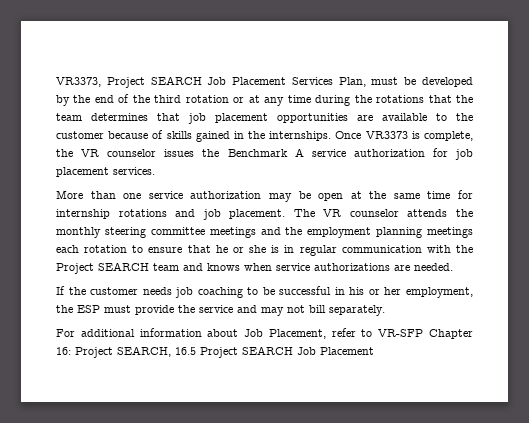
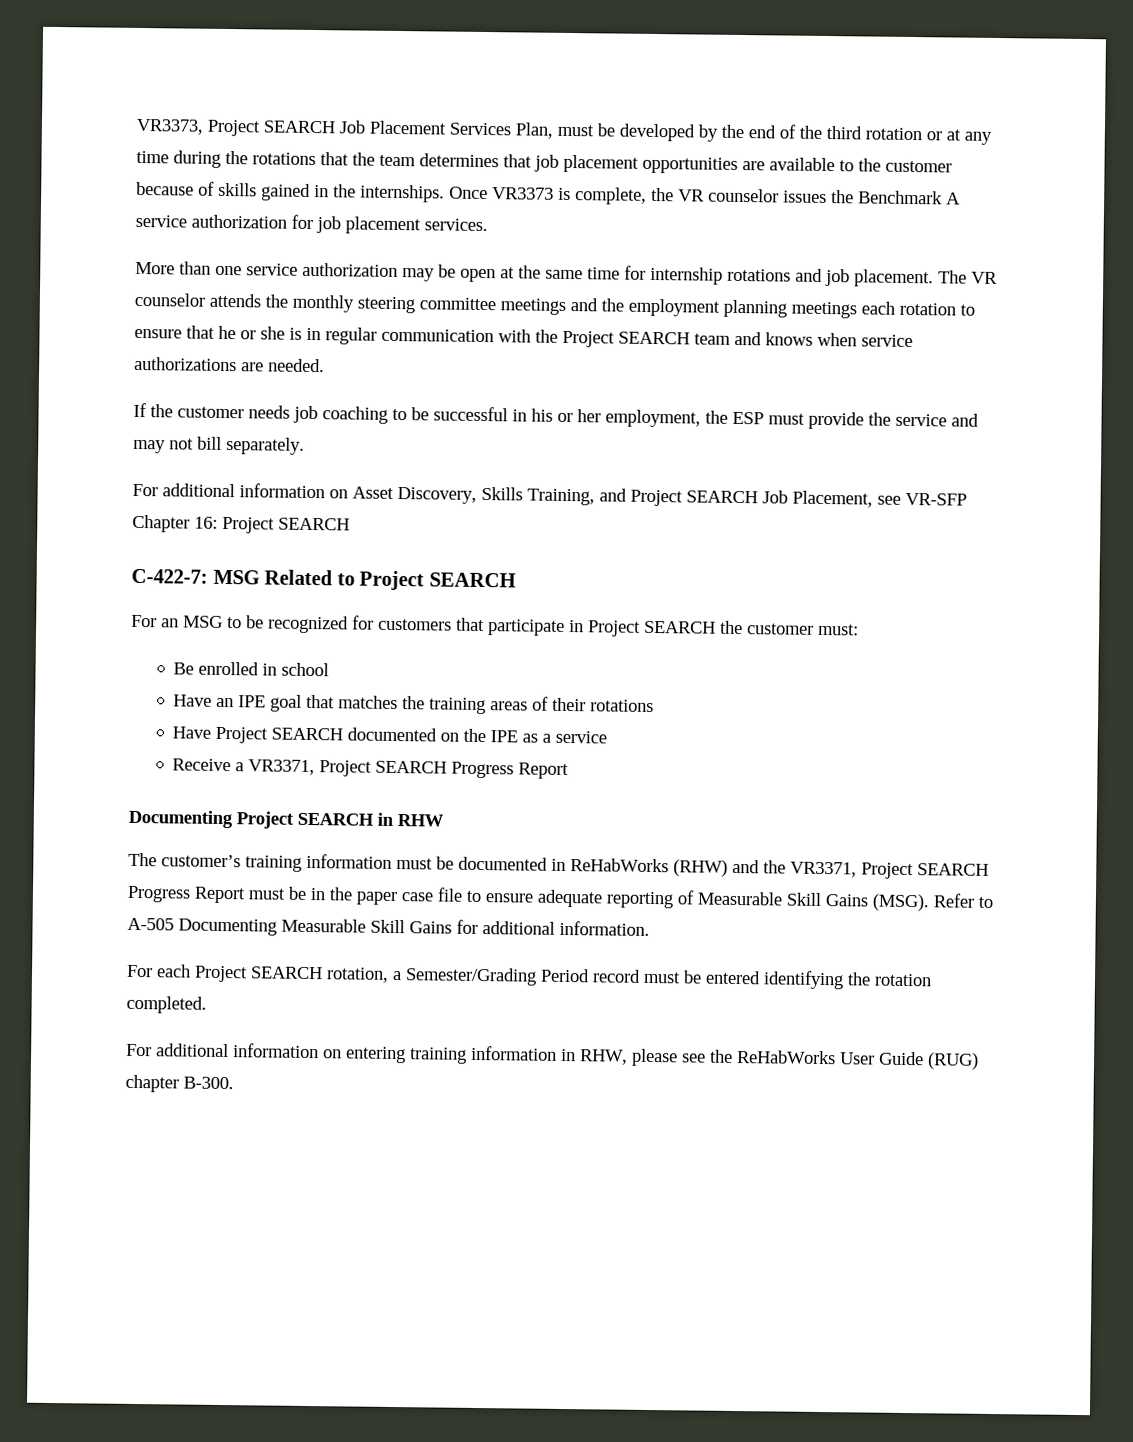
[207,328,473,339] [56,346,374,358] about Job Placement, refer to VR-SFP Chapter 16: Project SEARCH, 16.5 Project SEARCH Job Placement -> [329,486,967,508] [132,514,350,534] [131,568,516,591] [131,614,859,637] [173,661,330,677] [173,694,655,715] [172,726,608,744] [172,758,570,780] [128,809,444,829] [128,852,989,880] [127,885,993,912] [127,917,650,936] [126,964,932,990] [126,995,207,1014] [126,1043,979,1070] [125,1074,234,1093] on Asset Discovery, Skills Training, and Project SEARCH Job Placement, see VR-SFP Chapter 16: Project SEARCH // C-422-7: MSG Related to Project SEARCH // For an MSG to be recognized for customers that participate in Project SEARCH the customer must: // Be enrolled in school // Have an IPE goal that matches the training areas of their rotations // Have Project SEARCH documented on the IPE as a service // Receive a VR3371, Project SEARCH Progress Report // Documenting Project SEARCH in RHW // The customer’s training information must be documented in ReHabWorks (RHW) and the VR3371, Project SEARCH Progress Report must be in the paper case file to ensure adequate reporting of Measurable Skill Gains (MSG). Refer to A-505 Documenting Measurable Skill Gains for additional information. // For each Project SEARCH rotation, a Semester/Grading Period record must be entered identifying the rotation completed. // For additional information on entering training information in RHW, please see the ReHabWorks User Guide (RUG) chapter B-300.

